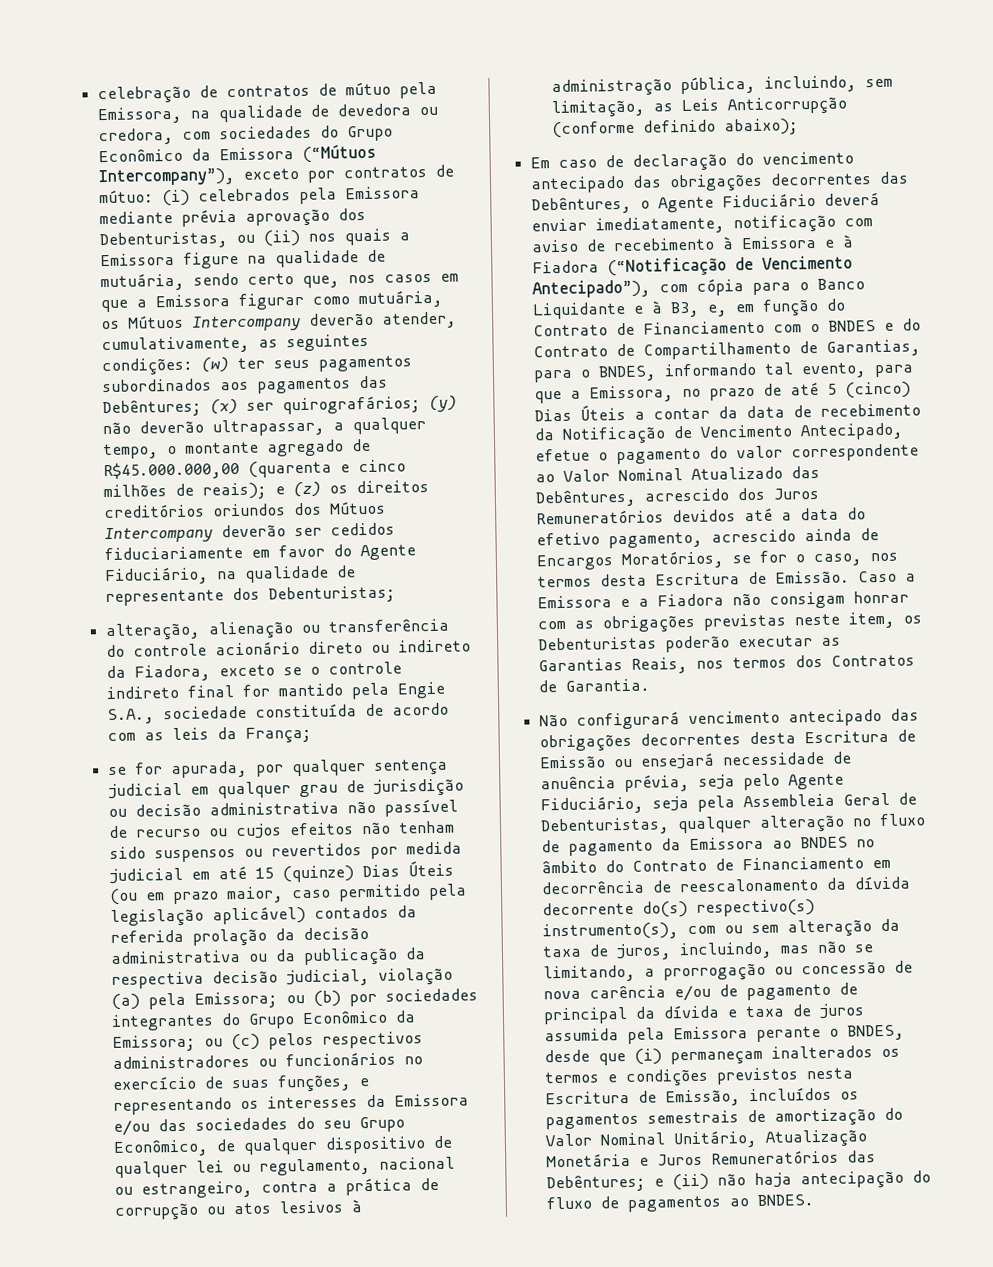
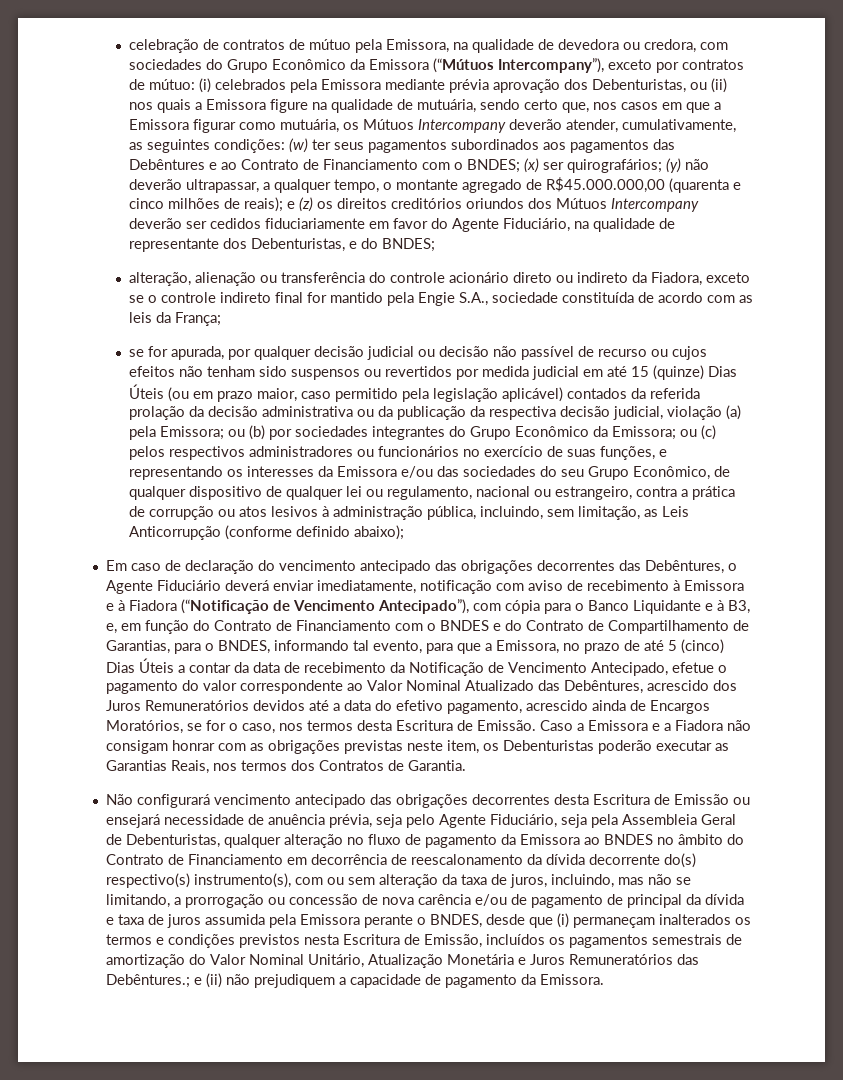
[102,399,203,418] Debêntures; -> [128,159,520,173] Debêntures e ao Contrato de Financiamento com o BNDES;
[268,585,397,604] Debenturistas; -> [250,238,435,252] Debenturistas, e do BNDES;
[373,758,449,776] [108,778,465,800] sentença judicial em qualquer grau de jurisdição -> [313,346,414,360] decisão judicial
[209,801,340,816] administrativa -> (489, 351) none
[546,1174,647,1193] Debêntures; -> [105,974,190,988] Debêntures.;
[754,1170,932,1190] [546,1194,815,1213] haja antecipação do fluxo de pagamentos ao BNDES. -> [253,974,604,988] prejudiquem a capacidade de pagamento da Emissora.

